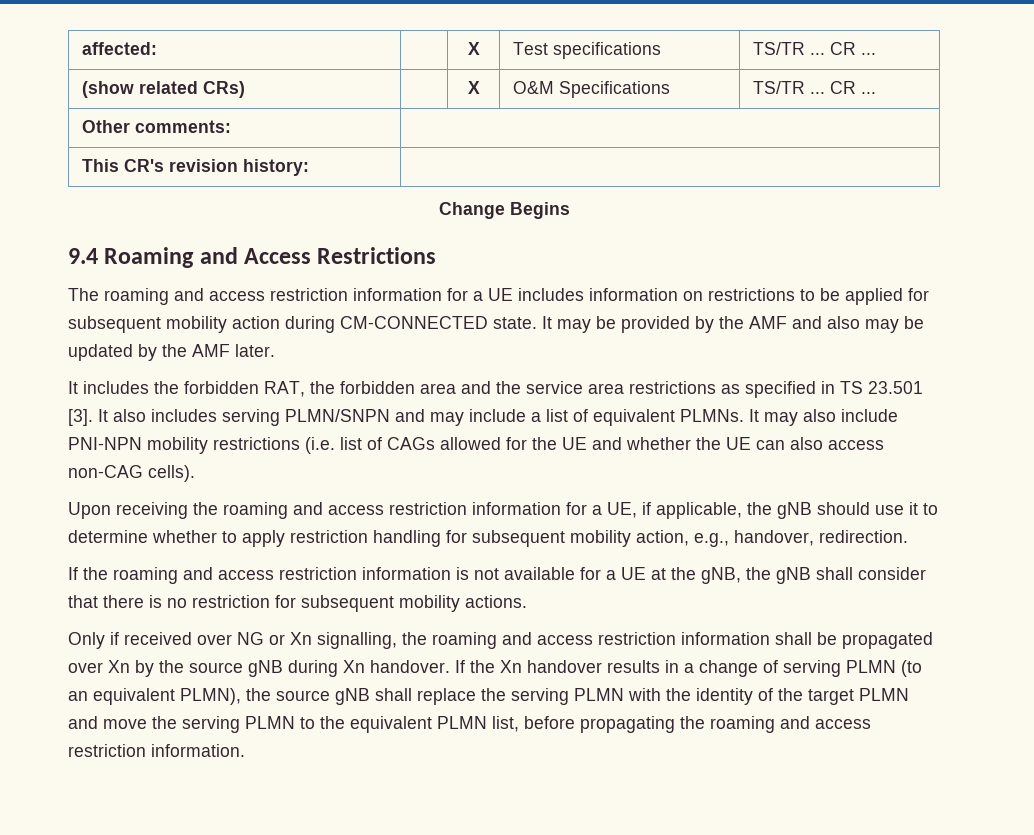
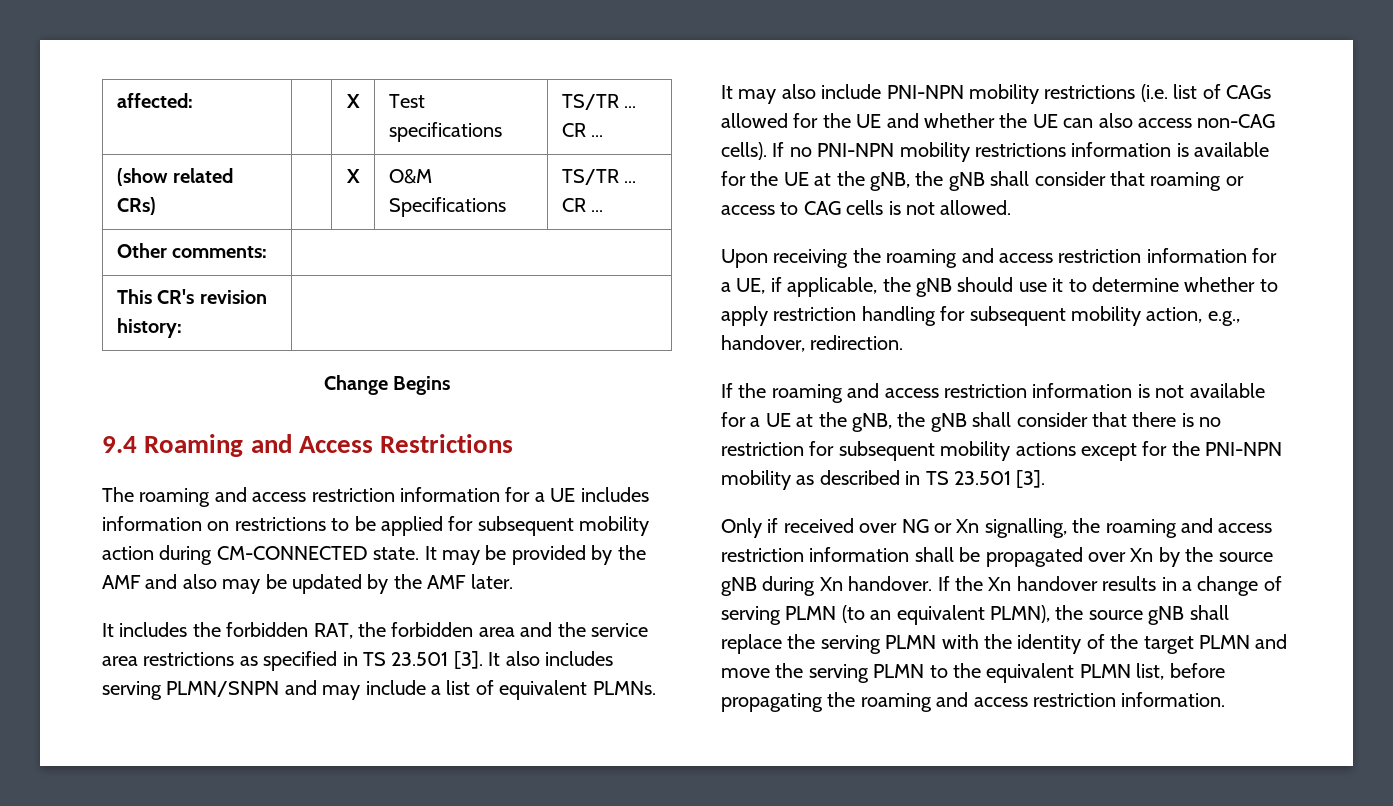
(195, 473) none -> [772,142,1270,162] [721,171,1244,191] [721,200,1012,215] If no PNI-NPN mobility restrictions information is available for the UE at the gNB, the gNB shall consider that roaming or access to CAG cells is not allowed.
[465,595,527,608] actions. -> [1015,441,1283,461] [721,470,1046,490] actions except for the PNI-NPN mobility as described in TS 23.501 [3].

